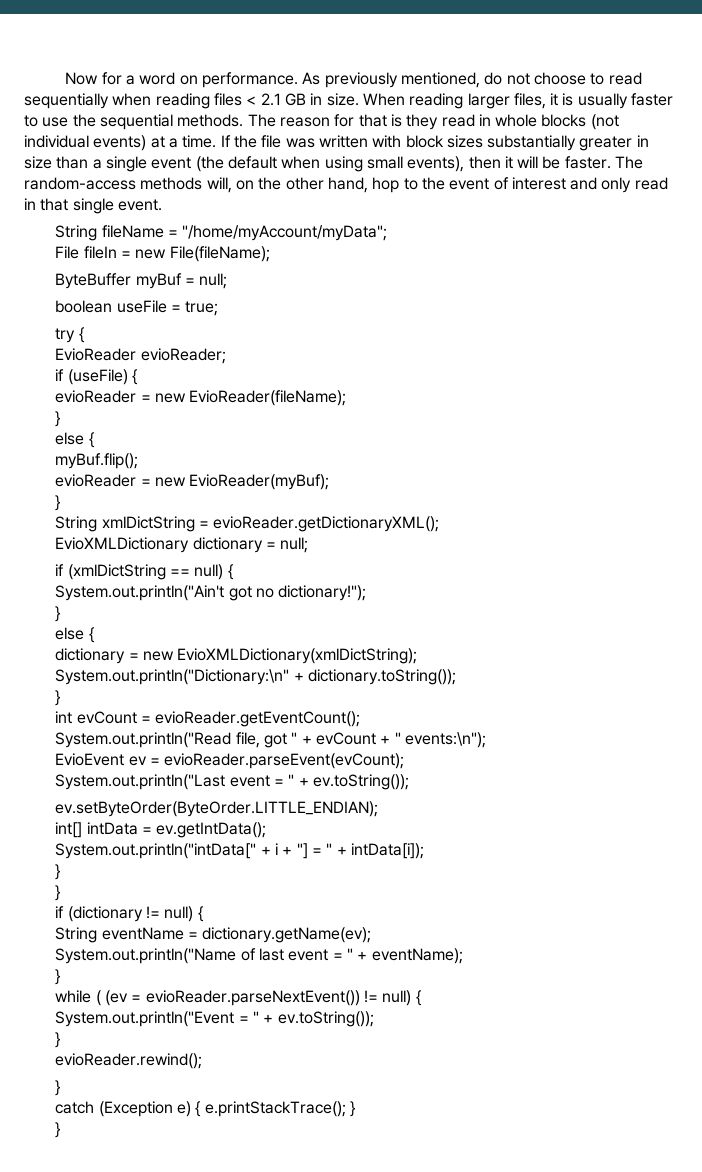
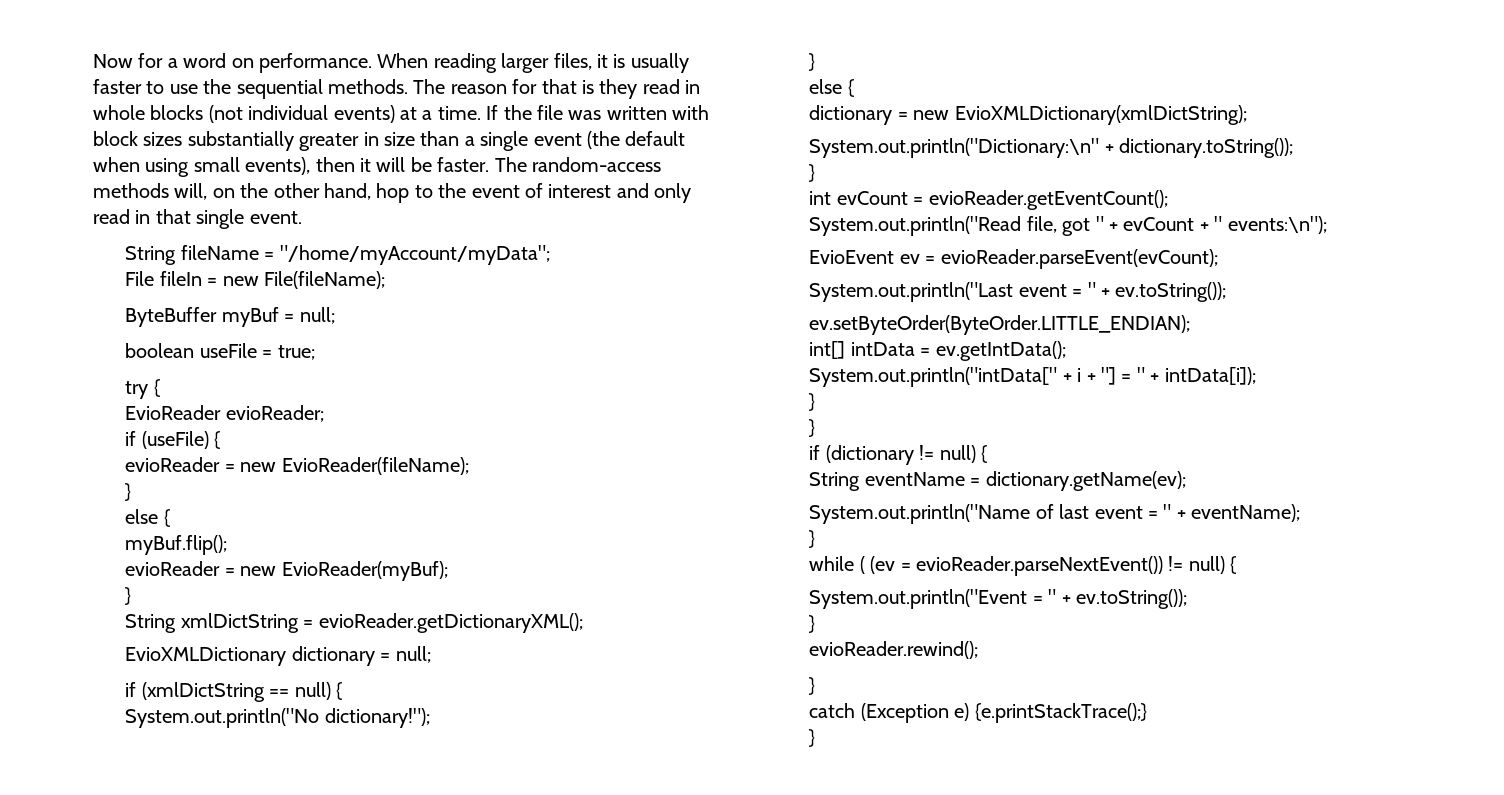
[302,72,642,88] [24,93,359,109] As previously mentioned, do not choose to read sequentially when reading files < 2.1 GB in size. -> (372, 63) none
[55,585,274,601] System.out.println("Ain't got no -> [125,708,320,728] System.out.println("No
[195,1101,355,1117] { e.printStackTrace(); } -> [974,703,1147,723] {e.printStackTrace();}

